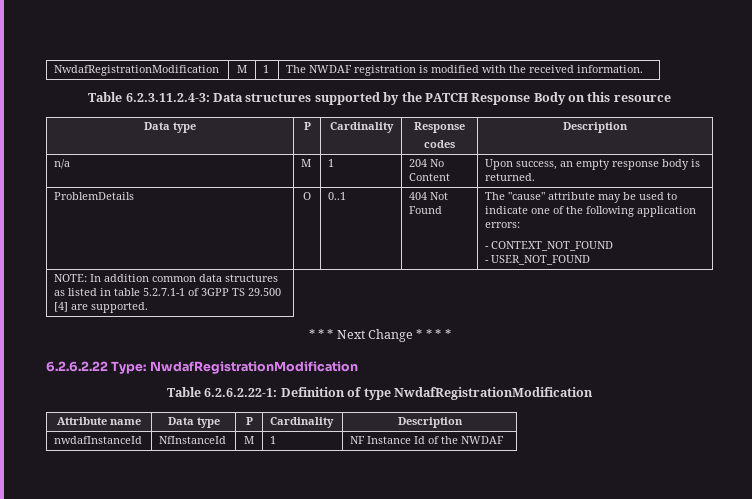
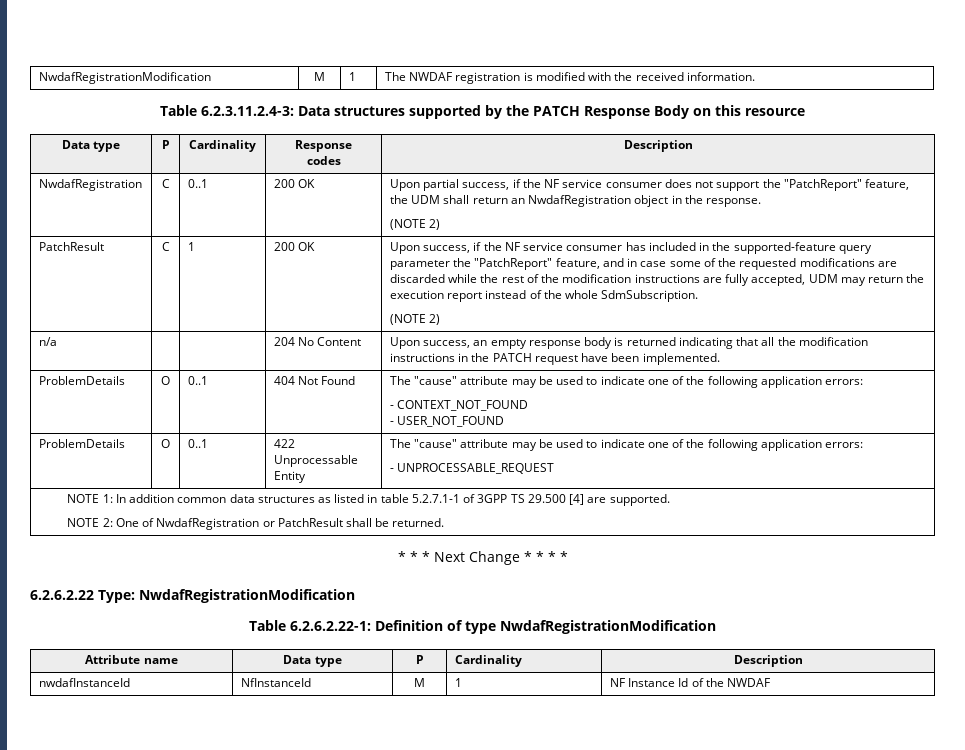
(628, 127) none -> [38,179,142,191] [161,179,170,188] [187,179,208,188] [273,179,316,188] [389,179,910,191] [389,195,762,207] [389,219,441,230] [38,242,104,251] [161,242,170,251] [187,242,195,251] [273,242,316,251] [389,242,872,254] [389,258,897,270] [389,274,925,286] [389,290,699,302] [389,314,441,325] // NwdafRegistration | C | 0..1 | 200 OK | Upon partial success, if the NF service consumer does not support the "PatchReport" feature, the UDM shall return an NwdafRegistration object in the response. // (NOTE 2) // PatchResult | C | 1 | 200 OK | Upon success, if the NF service consumer has included in the supported-feature query parameter the "PatchReport" feature, and in case some of the requested modifications are discarded while the rest of the modification instructions are fully accepted, UDM may return the execution report instead of the whole SdmSubscription. // (NOTE 2)
[301,159,312,167] [328,159,335,167] M | 1 -> (57, 341) |
[485,173,536,181] returned. -> [626,337,868,349] [389,353,720,365] returned indicating that all the modification instructions in the PATCH request have been implemented.
[54,274,88,282] NOTE: -> [38,439,125,448] [161,439,170,448] [187,439,208,448] [273,439,295,448] [273,455,358,467] [273,471,306,483] [389,439,864,451] [389,463,555,474] [67,494,113,503] ProblemDetails | O | 0..1 | 422 Unprocessable Entity | The "cause" attribute may be used to indicate one of the following application errors: // - UNPROCESSABLE_REQUEST // NOTE 1:
(149, 307) none -> [67,518,445,530] // NOTE 2: One of NwdafRegistration or PatchResult shall be returned.

